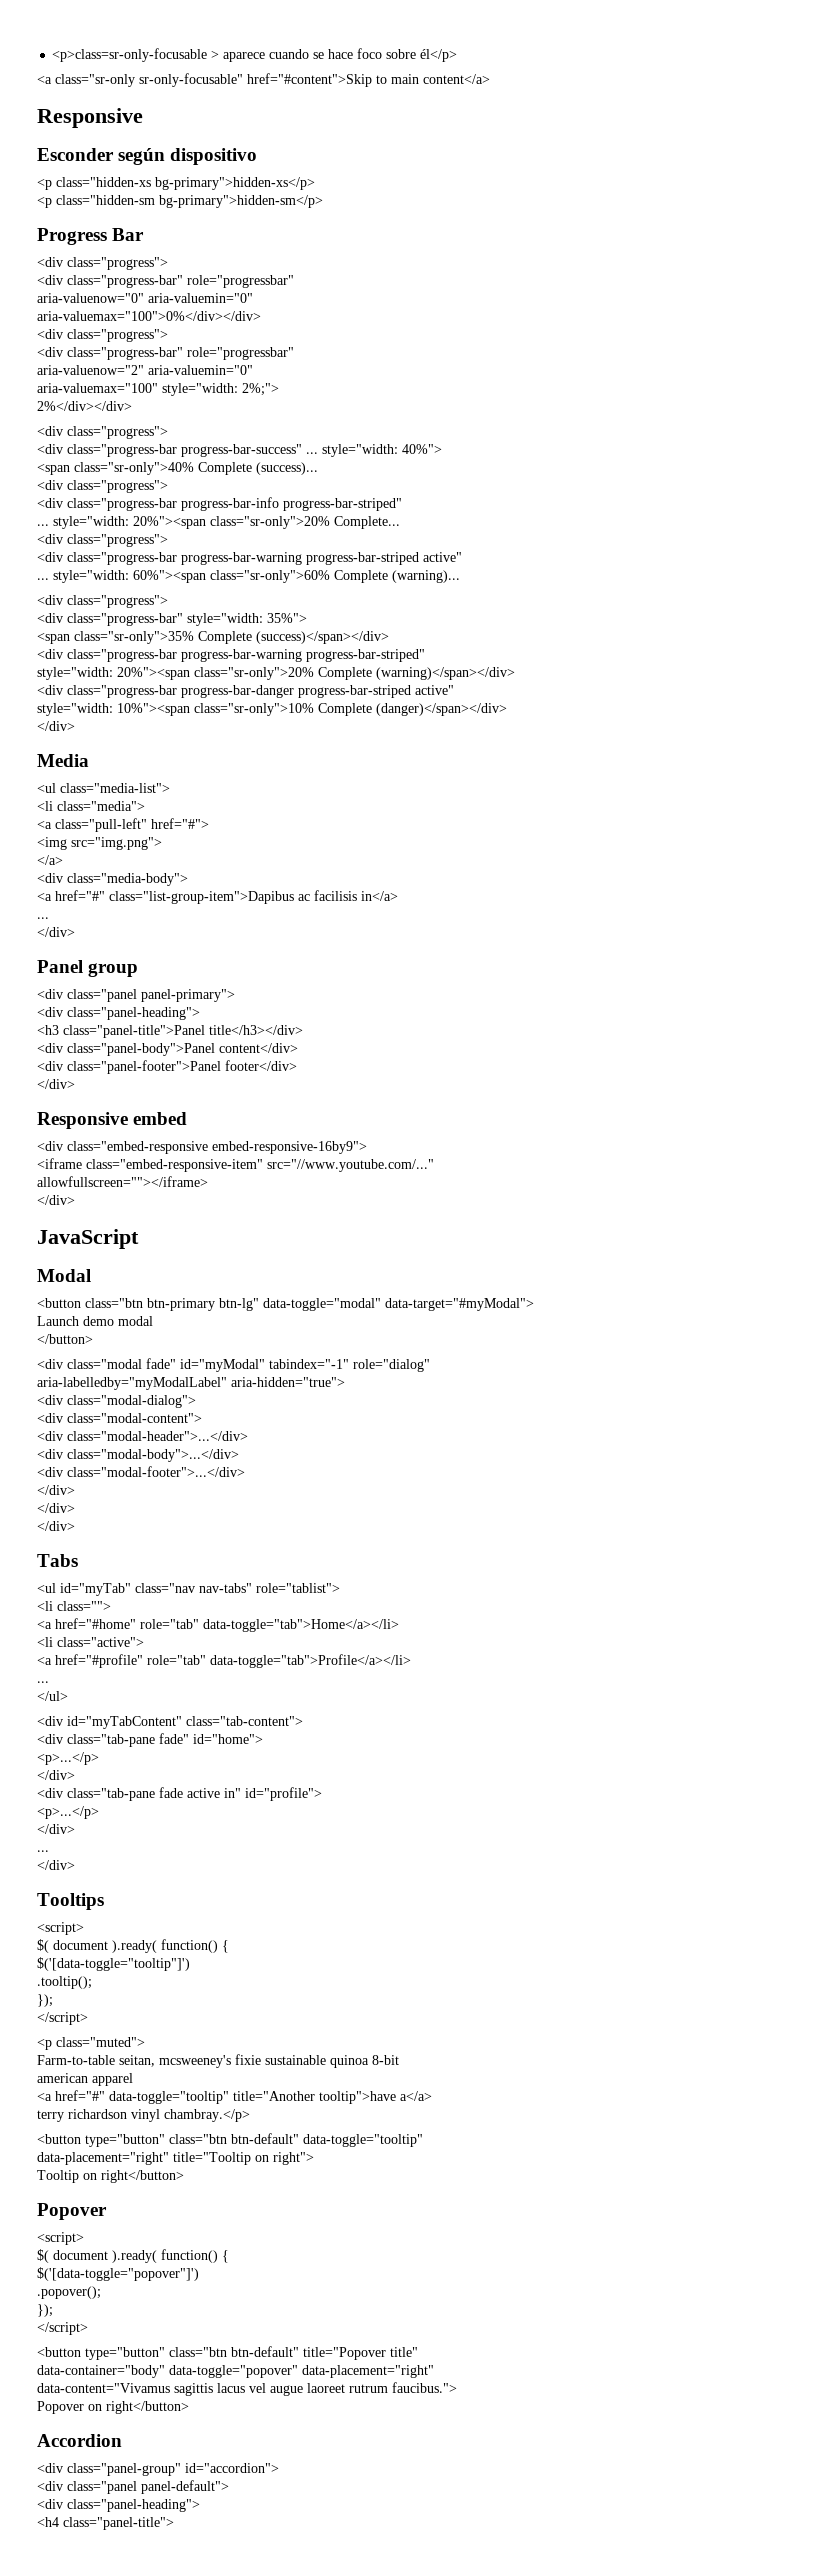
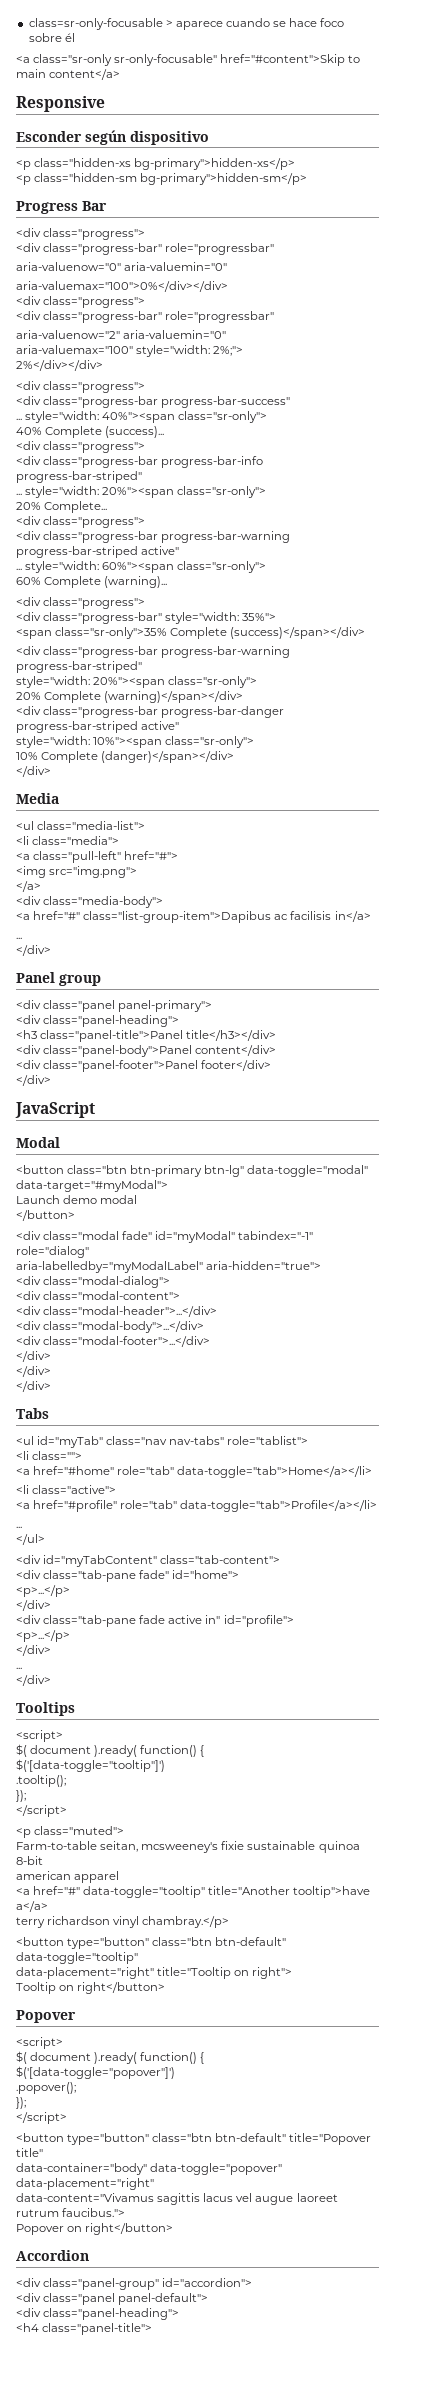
[52,48,208,62] <p>class=sr-only-focusable -> [28,18,163,30] class=sr-only-focusable
[420,49,458,62] él</p> -> [64,33,75,42] él
[306,444,442,457] [37,462,194,475] ... style="width: 40%"> // <span class="sr-only">40% -> [16,411,268,423] [16,427,42,435] // ... style="width: 40%"><span class="sr-only"> // 40%
[210,516,330,529] class="sr-only">20% -> [177,486,267,498] [16,502,41,510] class="sr-only"> // 20%
[210,570,330,583] class="sr-only">60% -> [177,561,267,573] [16,577,41,585] class="sr-only"> // 60%
[194,667,314,680] class="sr-only">20% -> [168,676,258,688] [16,692,41,700] class="sr-only"> // 20%
[194,703,314,716] class="sr-only">10% -> [165,736,255,748] [16,752,38,760] class="sr-only"> // 10%
[37,1112,188,1129] [37,1141,367,1154] [37,1158,434,1172] [37,1176,208,1187] [37,1195,75,1205] // Responsive embed // <div class="embed-responsive embed-responsive-16by9"> // <iframe class="embed-responsive-item" src="//www.youtube.com/..." // allowfullscreen=""></iframe> // </div> -> (51, 1080) none

